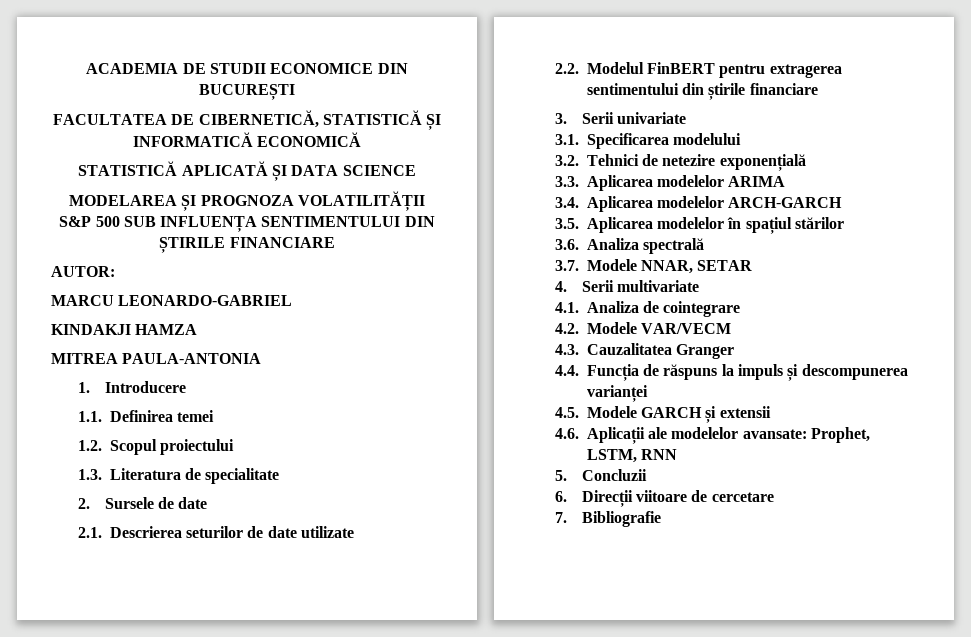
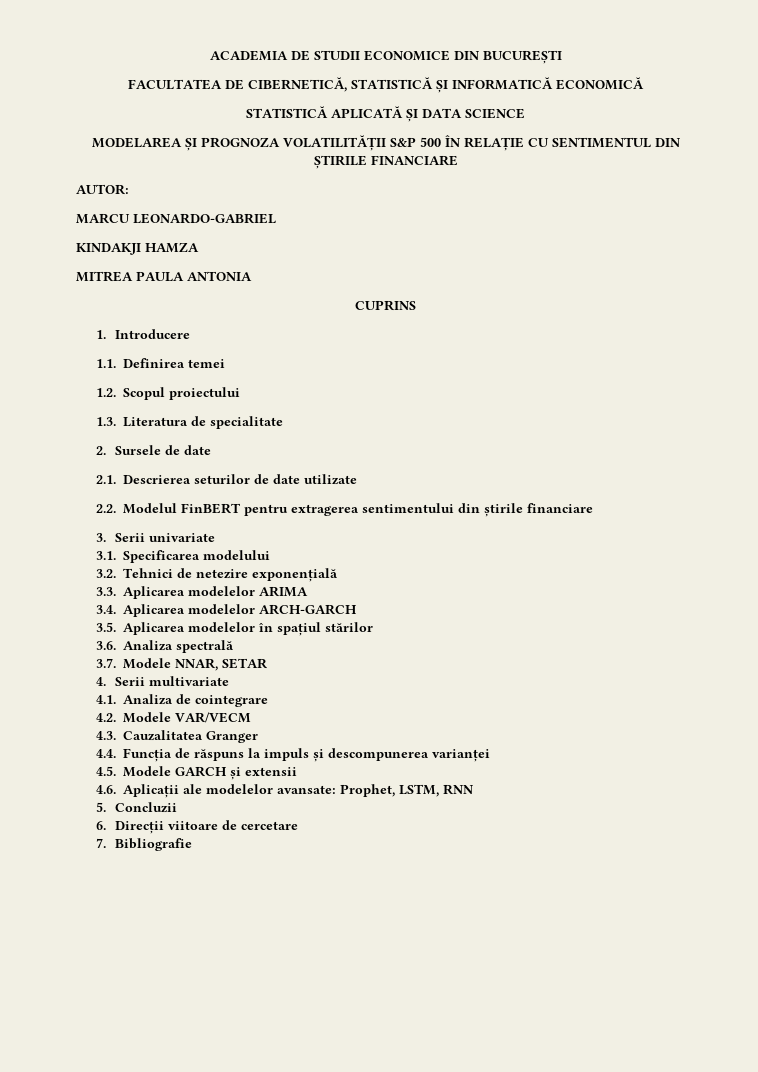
[123,216,401,232] SUB INFLUENȚA SENTIMENTULUI -> [444,135,651,151] ÎN RELAȚIE CU SENTIMENTUL
[122,353,262,364] PAULA-ANTONIA -> [136,271,252,282] [355,300,416,311] PAULA ANTONIA // CUPRINS

